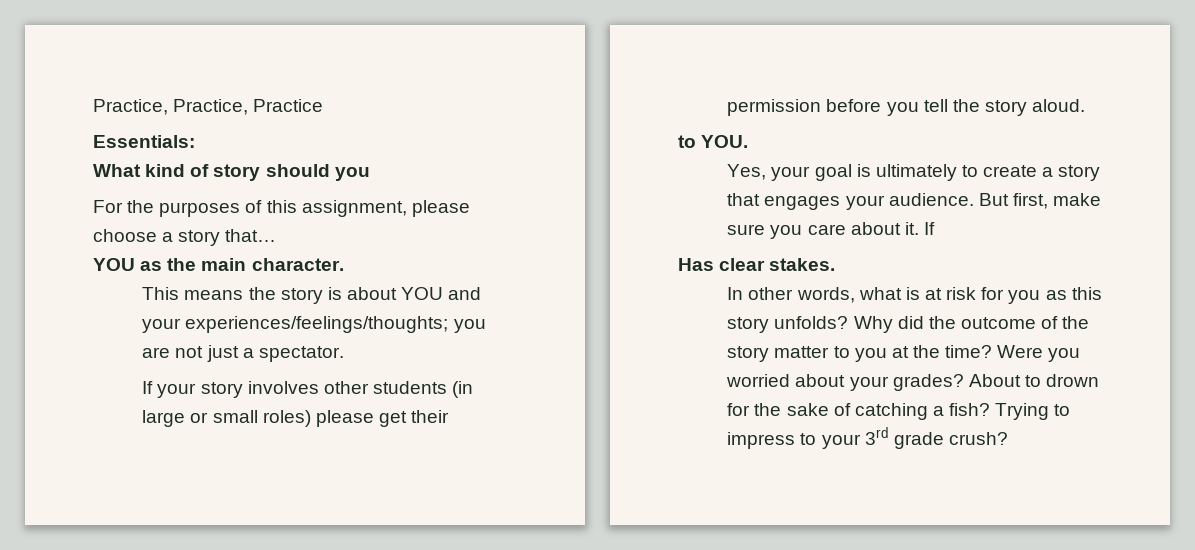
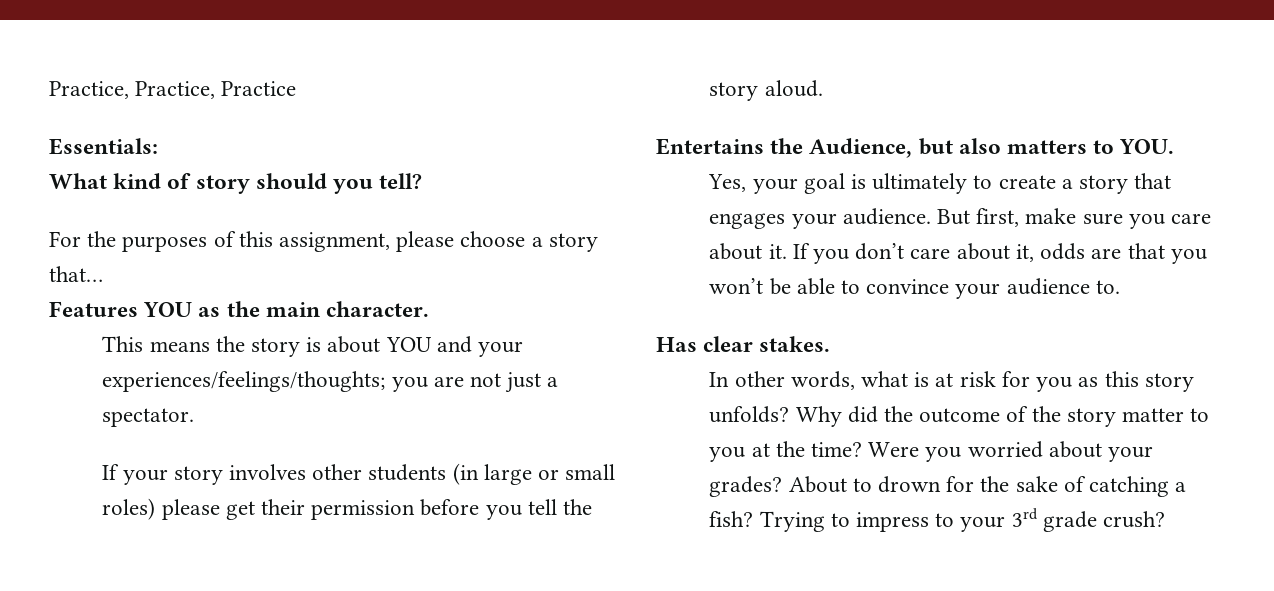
(370, 174) none -> [379,173,423,189] tell?
(277, 235) none -> [49,301,138,317] Features
(1086, 105) none -> [656,138,1088,158] Entertains the Audience, but also matters
(935, 228) none -> [813,243,1207,264] [709,278,1120,299] you don’t care about it, odds are that you won’t be able to convince your audience to.

